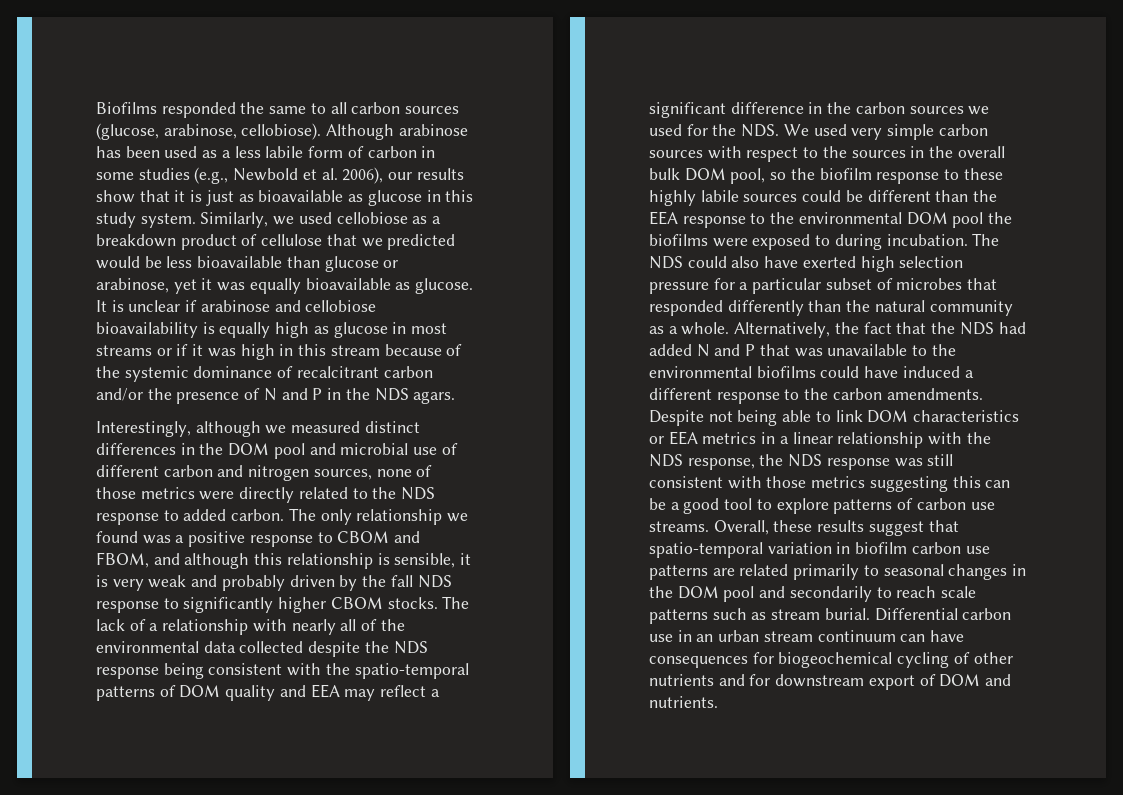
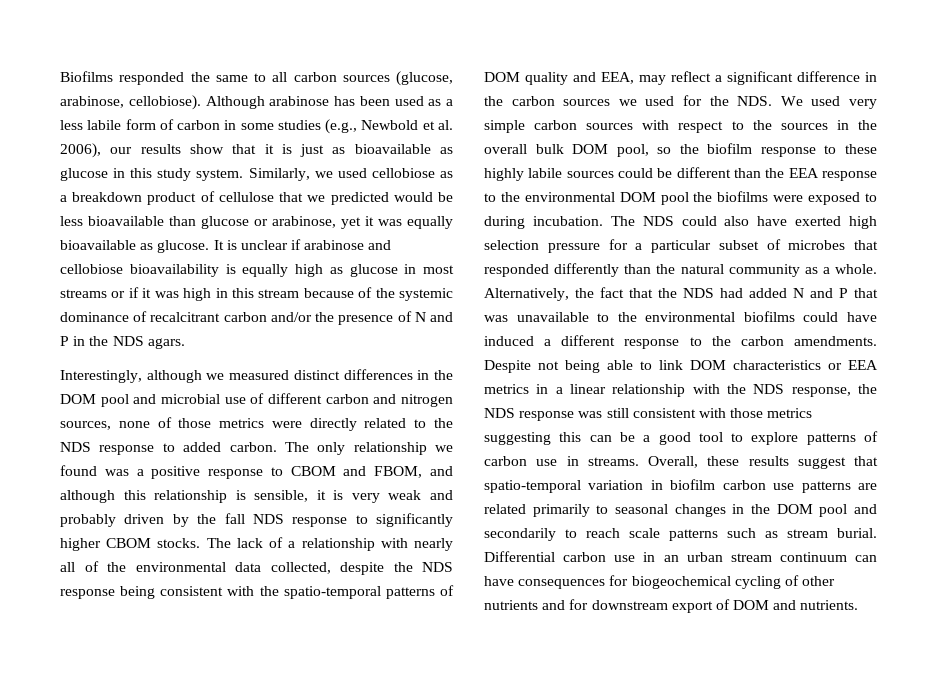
[239,641,304,653] collected -> [270,562,331,574] collected,
[310,684,340,698] EEA -> [601,72,634,84] EEA,
(995, 506) none -> [566,456,579,466] in

